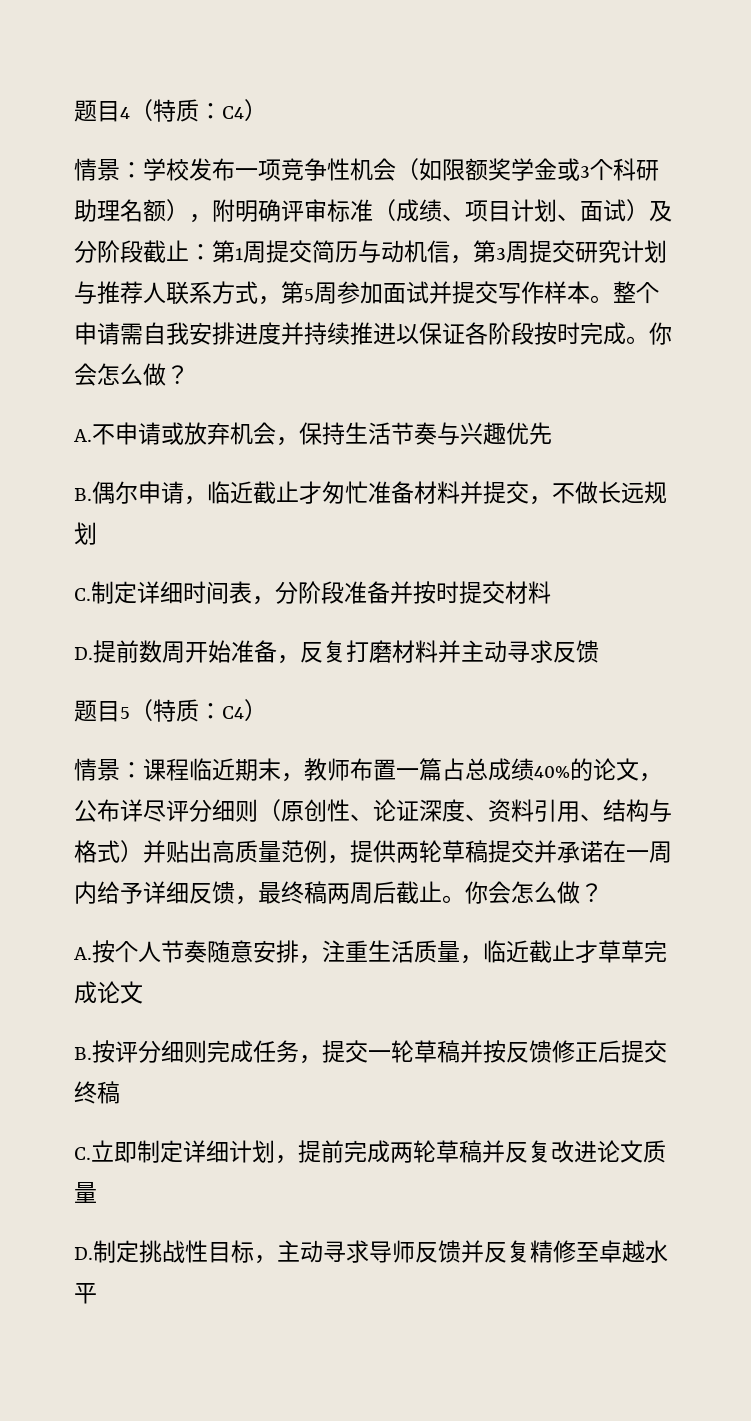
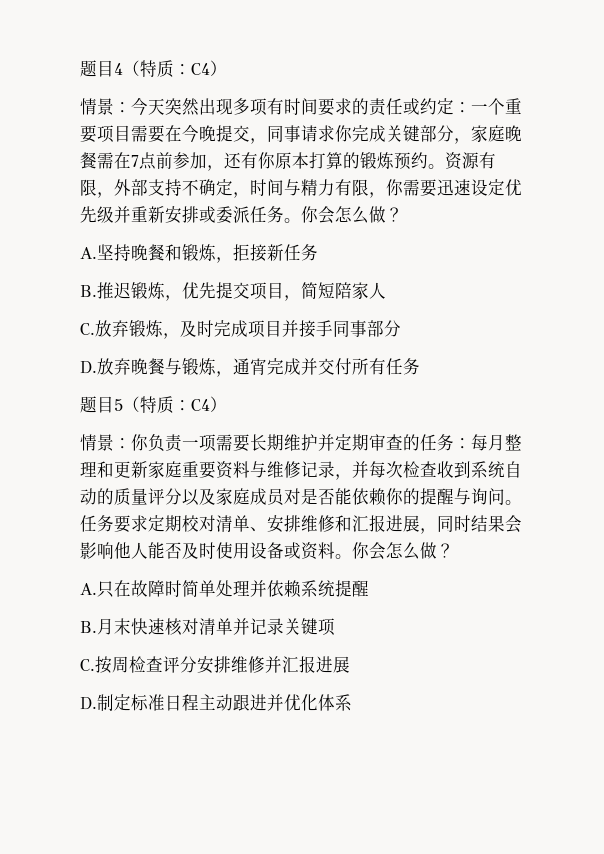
[143,158,659,181] [74,199,672,223] [74,240,667,264] [74,281,659,305] [74,322,672,345] [74,363,189,386] [74,422,552,446] [74,481,667,505] [74,522,97,545] [74,581,551,605] [74,640,599,664] 学校发布一项竞争性机会（如限额奖学金或3个科研助理名额），附明确评审标准（成绩、项目计划、面试）及分阶段截止：第1周提交简历与动机信，第3周提交研究计划与推荐人联系方式，第5周参加面试并提交写作样本。整个申请需自我安排进度并持续推进以保证各阶段按时完成。你会怎么做？ // A.不申请或放弃机会，保持生活节奏与兴趣优先 // B.偶尔申请，临近截止才匆忙准备材料并提交，不做长远规划 // C.制定详细时间表，分阶段准备并按时提交材料 // D.提前数周开始准备，反复打磨材料并主动寻求反馈 -> [131,97,522,116] [80,124,522,144] [80,152,496,171] [80,179,522,198] [80,206,403,224] [80,244,318,263] [80,282,386,301] [80,320,401,339] [80,358,420,377] 今天突然出现多项有时间要求的责任或约定：一个重要项目需要在今晚提交，同事请求你完成关键部分，家庭晚餐需在7点前参加，还有你原本打算的锻炼预约。资源有限，外部支持不确定，时间与精力有限，你需要迅速设定优先级并重新安排或委派任务。你会怎么做？ // A.坚持晚餐和锻炼，拒接新任务 // B.推迟锻炼，优先提交项目，简短陪家人 // C.放弃锻炼，及时完成项目并接手同事部分 // D.放弃晚餐与锻炼，通宵完成并交付所有任务
[143,758,662,782] [74,799,672,822] [74,840,672,864] [74,881,603,905] [74,940,667,964] [74,981,143,1004] [74,1040,667,1064] [74,1081,120,1104] [74,1140,666,1164] [74,1182,97,1203] [74,1240,668,1264] [74,1283,97,1304] 课程临近期末，教师布置一篇占总成绩40%的论文，公布详尽评分细则（原创性、论证深度、资料引用、结构与格式）并贴出高质量范例，提供两轮草稿提交并承诺在一周内给予详细反馈，最终稿两周后截止。你会怎么做？ // A.按个人节奏随意安排，注重生活质量，临近截止才草草完成论文 // B.按评分细则完成任务，提交一轮草稿并按反馈修正后提交终稿 // C.立即制定详细计划，提前完成两轮草稿并反复改进论文质量 // D.制定挑战性目标，主动寻求导师反馈并反复精修至卓越水平 -> [131,434,522,452] [80,461,522,480] [80,488,522,506] [80,515,522,534] [80,542,454,560] [80,580,369,598] [80,618,335,636] [80,656,350,674] [80,694,352,711] 你负责一项需要长期维护并定期审查的任务：每月整理和更新家庭重要资料与维修记录，并每次检查收到系统自动的质量评分以及家庭成员对是否能依赖你的提醒与询问。任务要求定期校对清单、安排维修和汇报进展，同时结果会影响他人能否及时使用设备或资料。你会怎么做？ // A.只在故障时简单处理并依赖系统提醒 // B.月末快速核对清单并记录关键项 // C.按周检查评分安排维修并汇报进展 // D.制定标准日程主动跟进并优化体系

